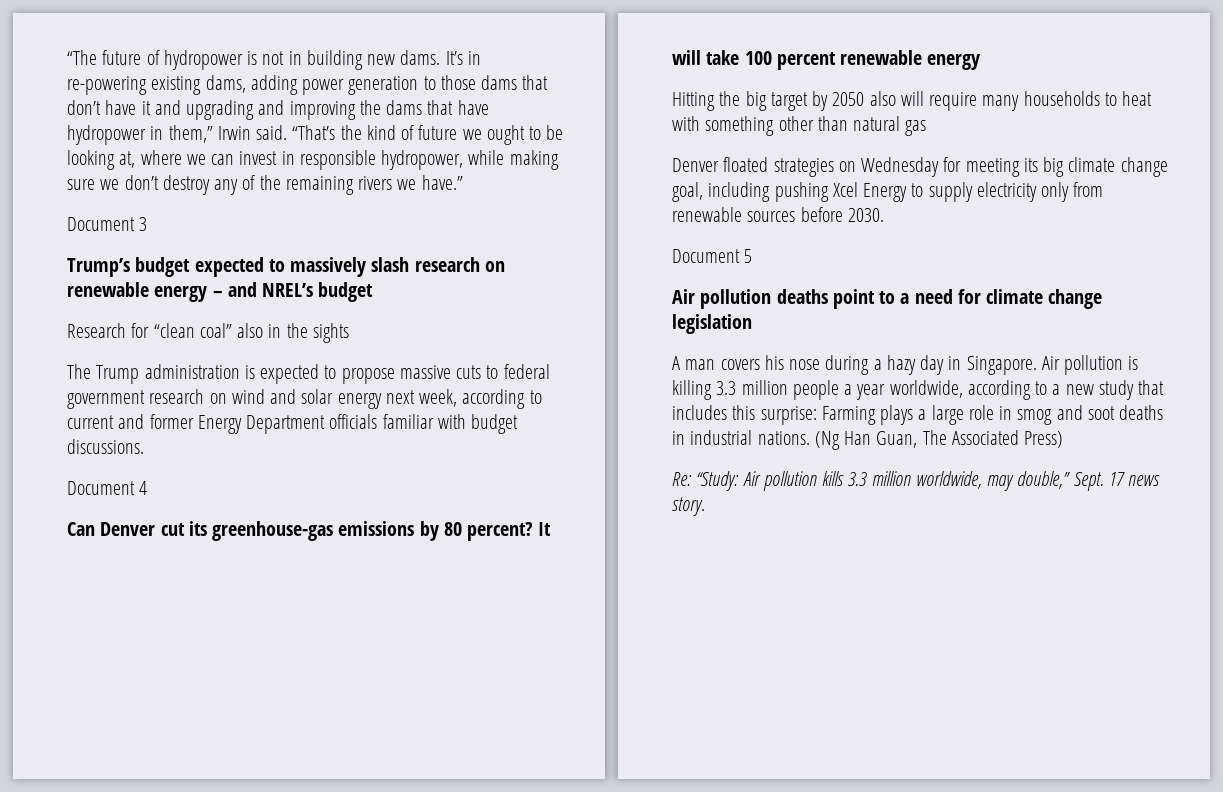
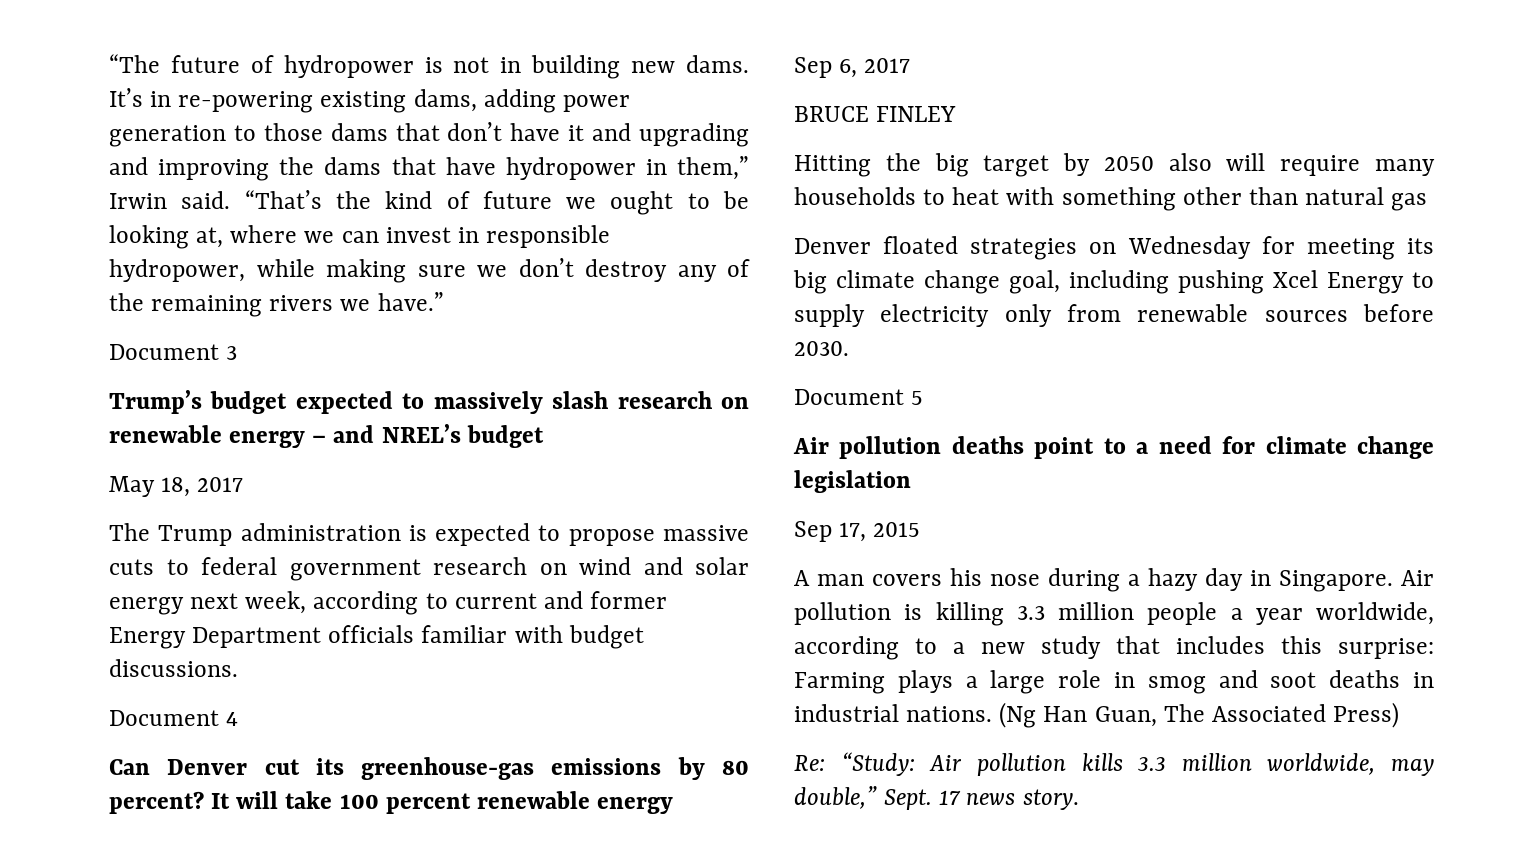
[67,323,349,343] Research for “clean coal” also in the sights -> [109,476,244,497] May 18, 2017
(981, 62) none -> [794,57,911,78] [794,106,957,122] // Sep 6, 2017 // BRUCE FINLEY
(752, 324) none -> [794,521,921,542] // Sep 17, 2015

